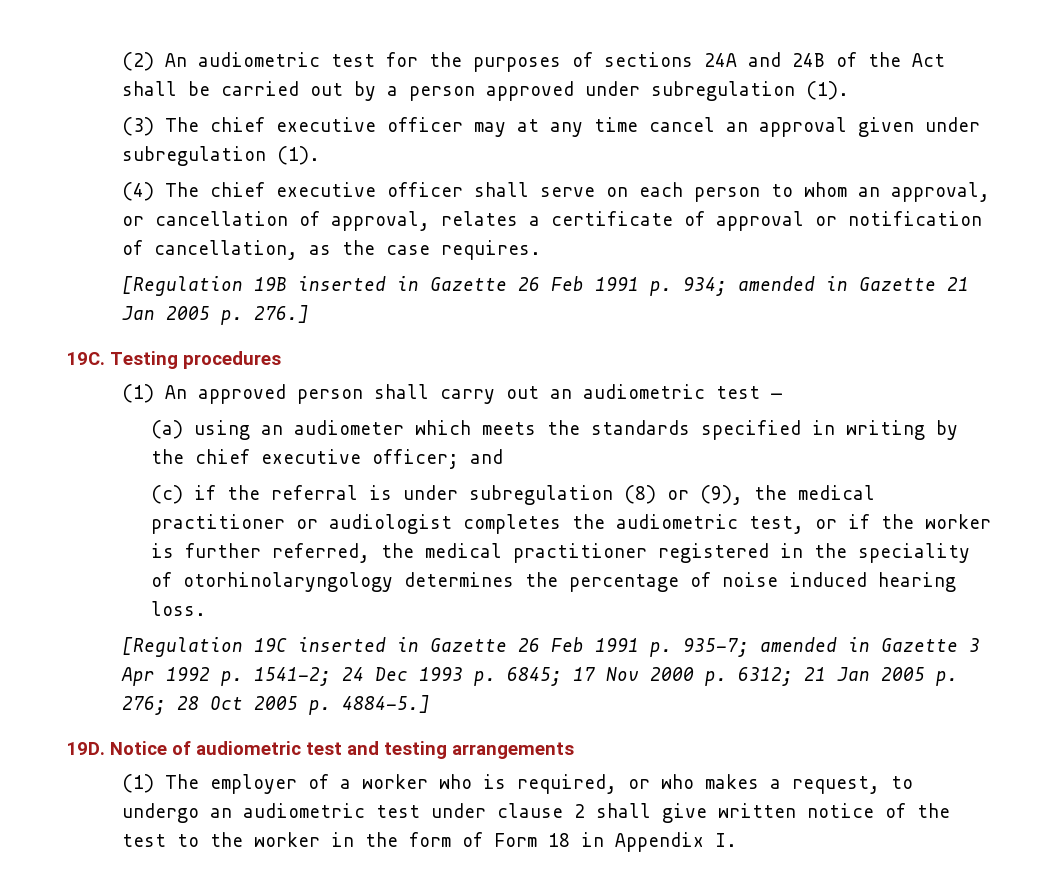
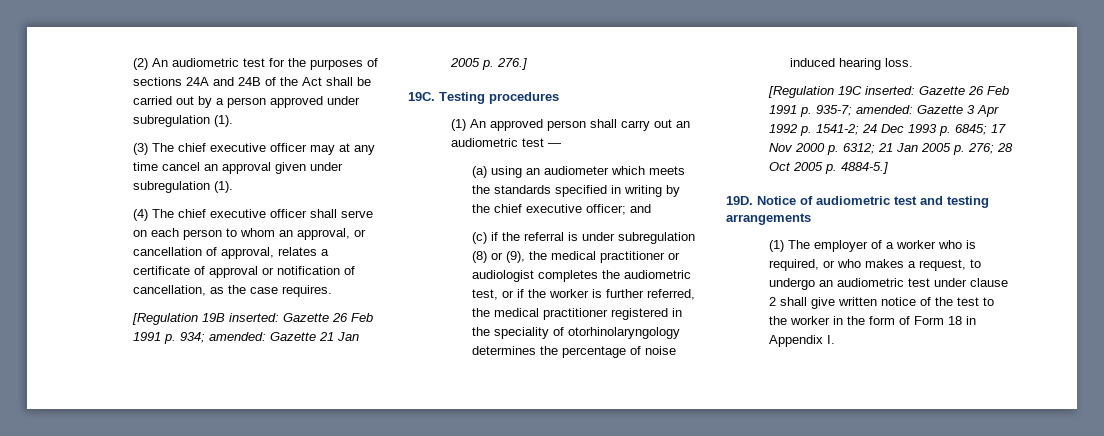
[298,276,420,291] inserted in -> [228,313,279,322] inserted:
[738,276,849,291] amended in -> [208,332,266,341] amended:
[298,637,420,652] inserted in -> [864,86,915,95] inserted:
[760,637,871,652] amended in -> [855,105,913,114] amended:

